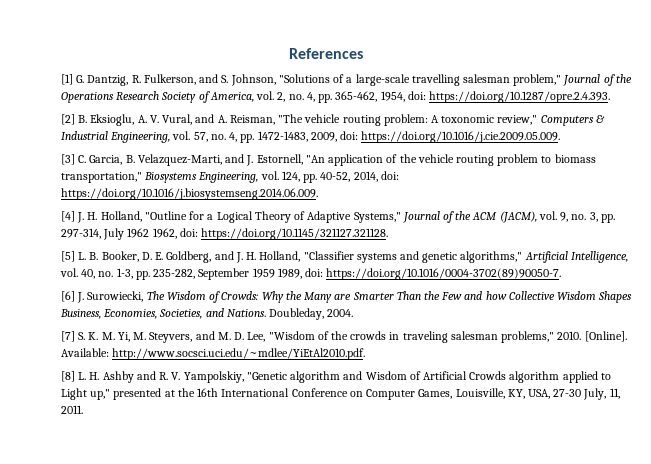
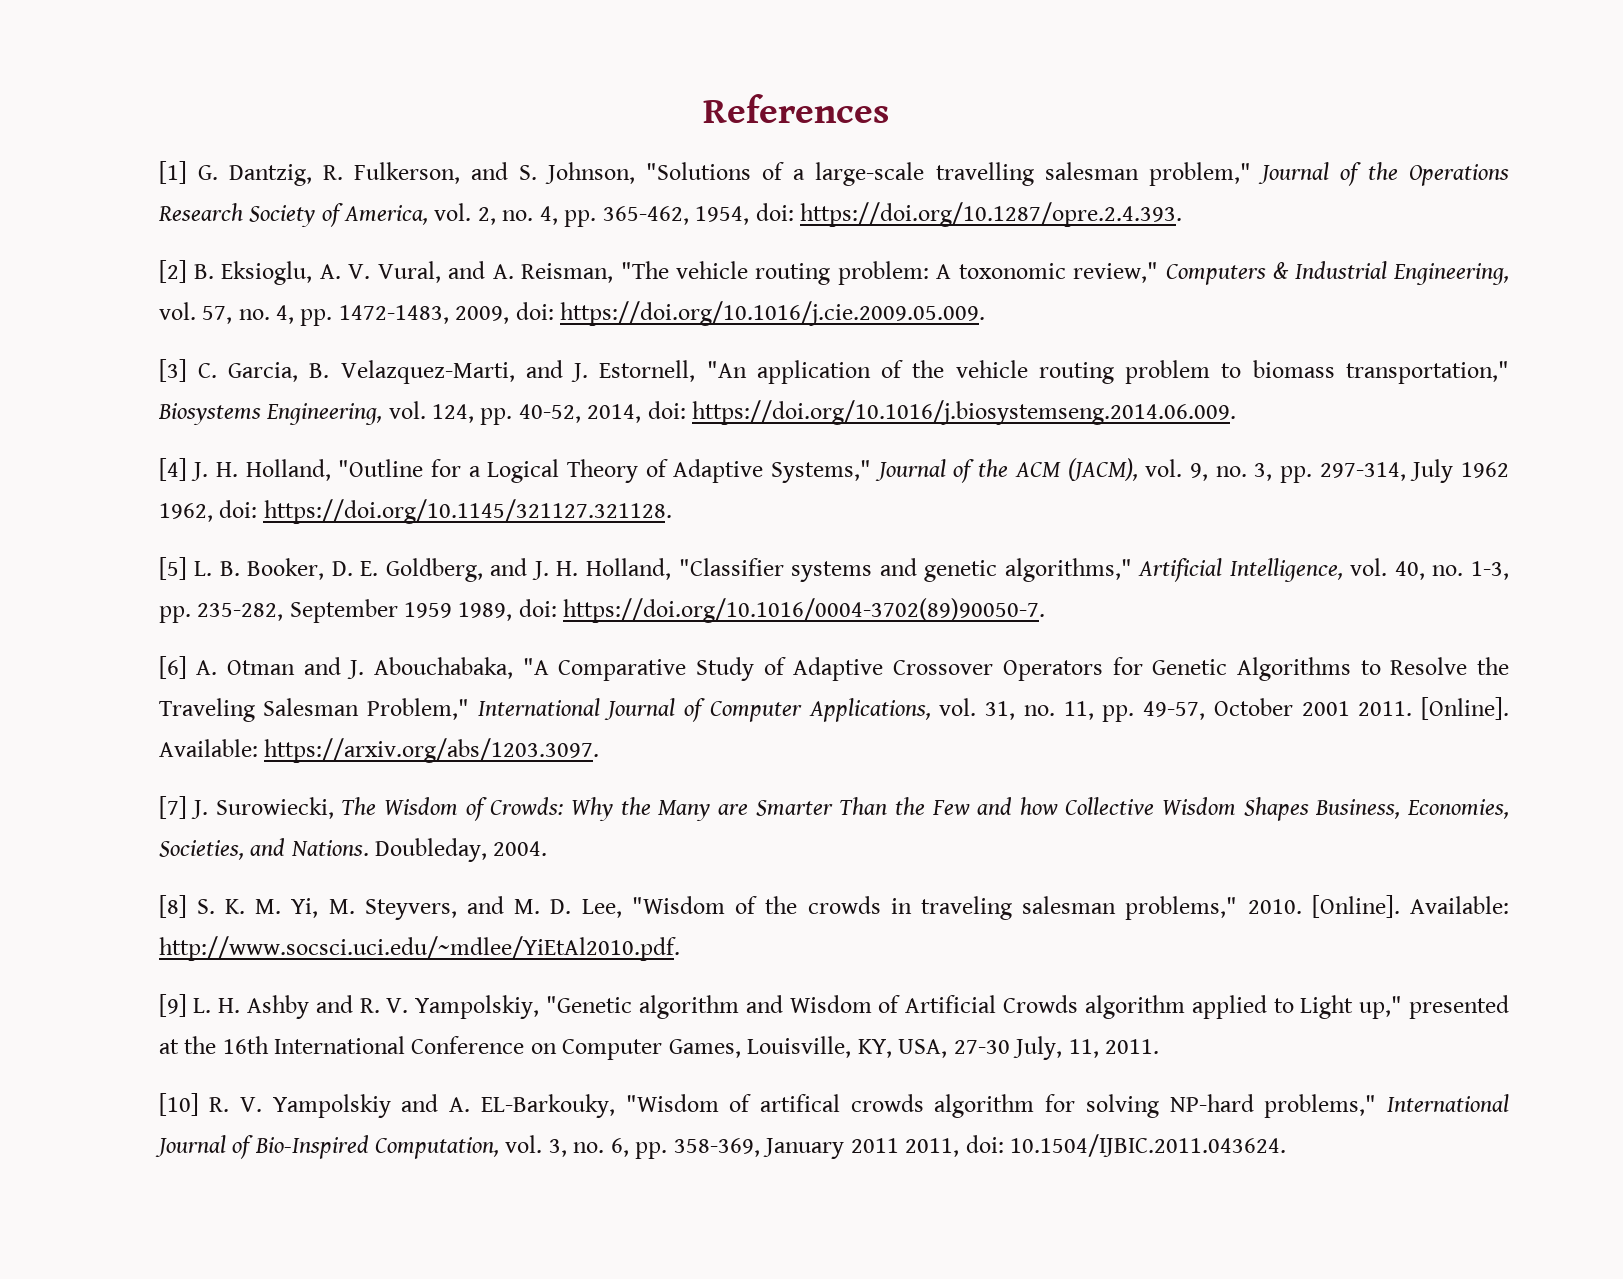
(75, 296) none -> [196,657,1509,681] [158,697,1510,722] [158,738,600,763] [158,796,187,819] A. Otman and J. Abouchabaka, "A Comparative Study of Adaptive Crossover Operators for Genetic Algorithms to Resolve the Traveling Salesman Problem," International Journal of Computer Applications, vol. 31, no. 11, pp. 49-57, October 2001 2011. [Online]. Available: https://arxiv.org/abs/1203.3097. // [7]
[60,331,75,342] [7] -> [158,895,187,918] [8]
[60,371,75,382] [8] -> [158,994,187,1017] [9]
(83, 409) none -> [158,1093,1509,1118] [154,1134,1287,1159] // [10] R. V. Yampolskiy and A. EL-Barkouky, "Wisdom of artifical crowds algorithm for solving NP-hard problems," International Journal of Bio-Inspired Computation, vol. 3, no. 6, pp. 358-369, January 2011 2011, doi: 10.1504/IJBIC.2011.043624.

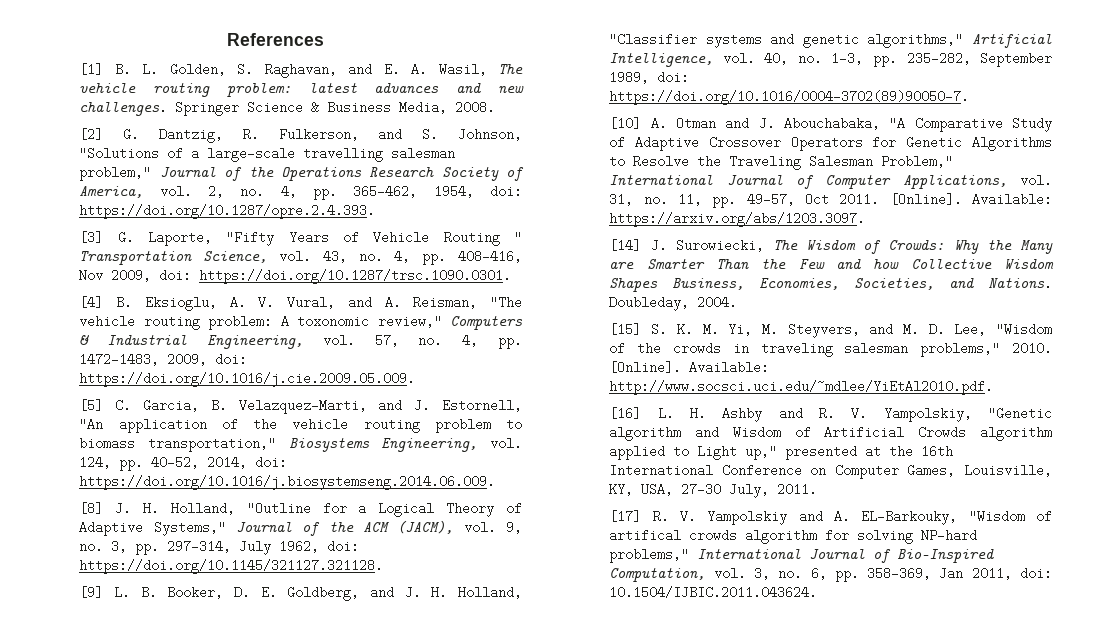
(187, 172) none -> [114,63,523,78] [79,83,524,97] [79,101,496,116] [79,128,104,141] B. L. Golden, S. Raghavan, and E. A. Wasil, The vehicle routing problem: latest advances and new challenges. Springer Science & Business Media, 2008. // [2]
[158,260,187,283] [2] -> [79,231,523,246] [79,250,522,265] [79,269,512,284] [79,296,104,309] [3] G. Laporte, "Fifty Years of Vehicle Routing " Transportation Science, vol. 43, no. 4, pp. 408-416, Nov 2009, doi: https://doi.org/10.1287/trsc.1090.0301. // [4]
[158,359,187,382] [3] -> [79,399,104,412] [5]
[158,458,187,481] [4] -> [79,502,104,515] [8]
[1461,462,1510,478] 1962 -> (272, 547) none
[158,557,187,580] [5] -> [79,586,104,599] [9]
[403,602,452,618] 1959 -> (1052, 59) none
[158,656,187,679] [6] -> [609,117,642,130] [10]
[1213,698,1350,716] October 2001 -> [805,193,830,206] Oct
[158,796,187,819] [7] -> [609,239,642,252] [14]
[158,895,187,918] [8] -> [609,323,642,336] [15]
[158,994,187,1017] [9] -> [609,407,642,420] [16]
[1068,1039,1099,1058] 11, -> (770, 490) none
[158,1093,199,1116] [10] -> [609,510,642,523] [17]
[763,1138,899,1159] January 2011 -> [939,567,964,580] Jan

